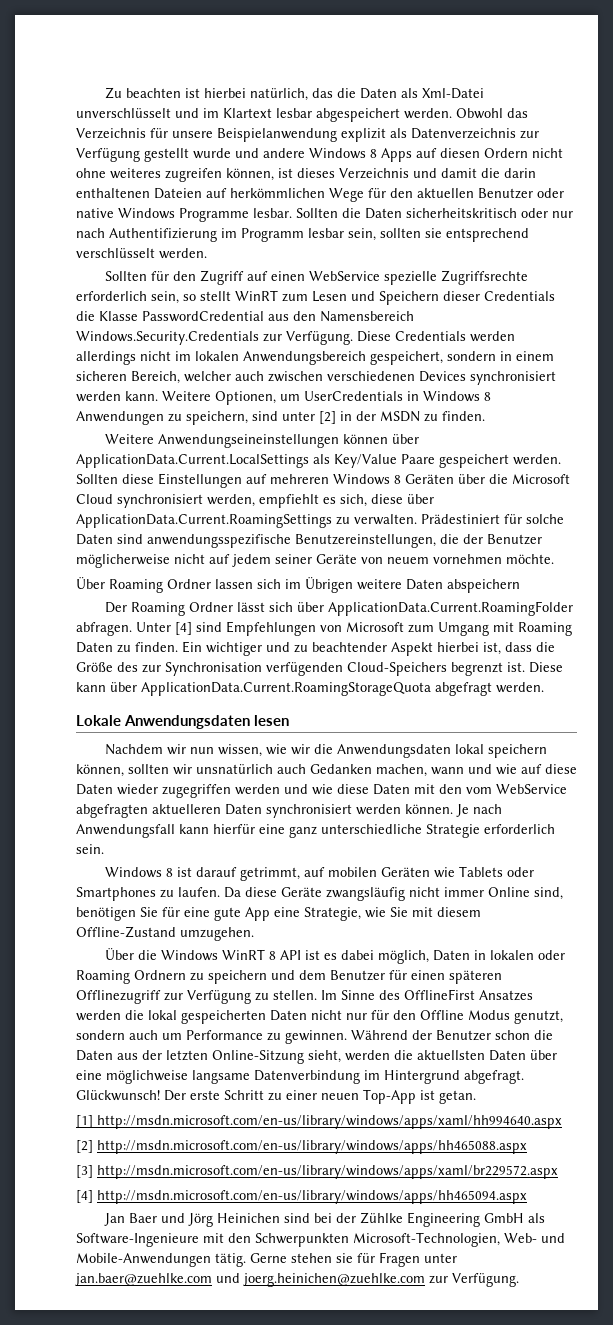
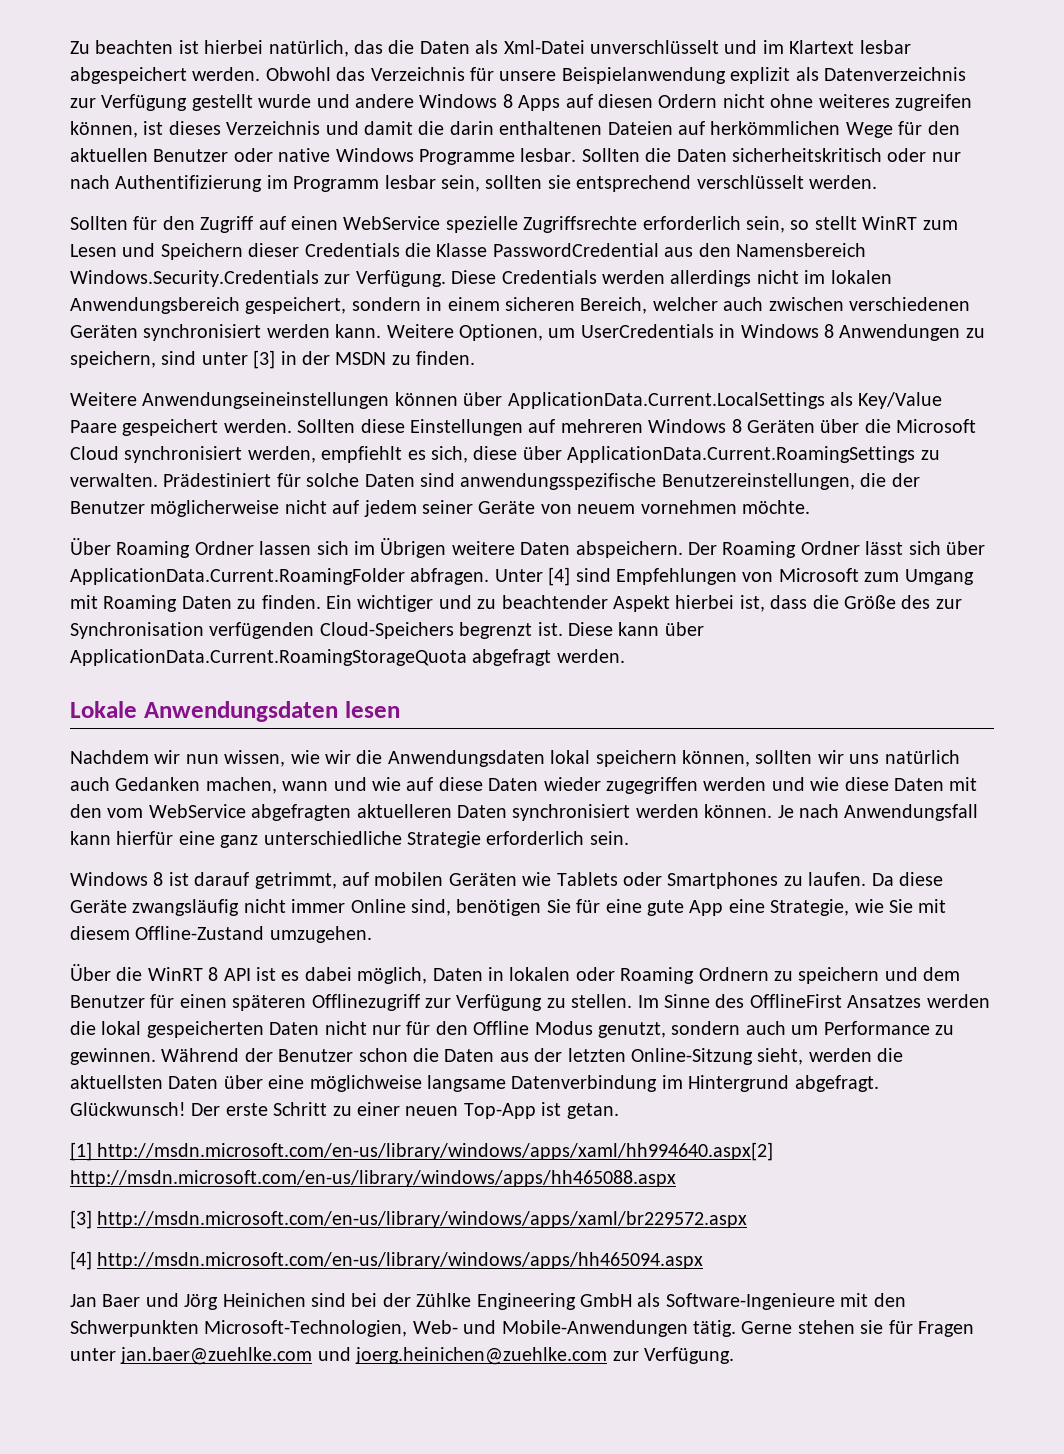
[419,371,466,382] Devices -> [70,325,138,338] Geräten
[319,411,336,424] [2] -> [253,350,276,369] [3]
[447,579,520,593] abspeichern // -> [575,541,683,558] abspeichern.
[196,764,273,774] unsnatürlich -> [849,750,960,764] uns natürlich
[161,950,219,961] Windows -> (143, 974) none
[97,1115,562,1129] [76,1140,93,1153] http://msdn.microsoft.com/en-us/library/windows/apps/xaml/hh994640.aspx // [2] -> [97,1142,774,1161] http://msdn.microsoft.com/en-us/library/windows/apps/xaml/hh994640.aspx[2]

